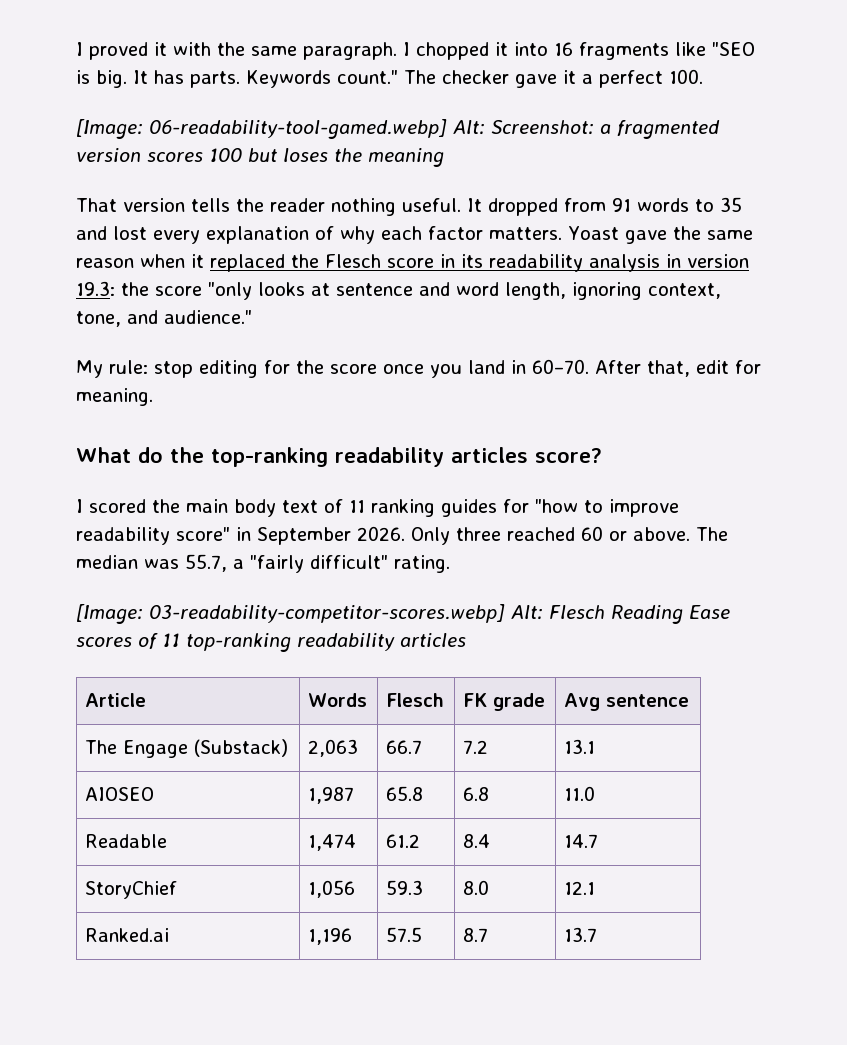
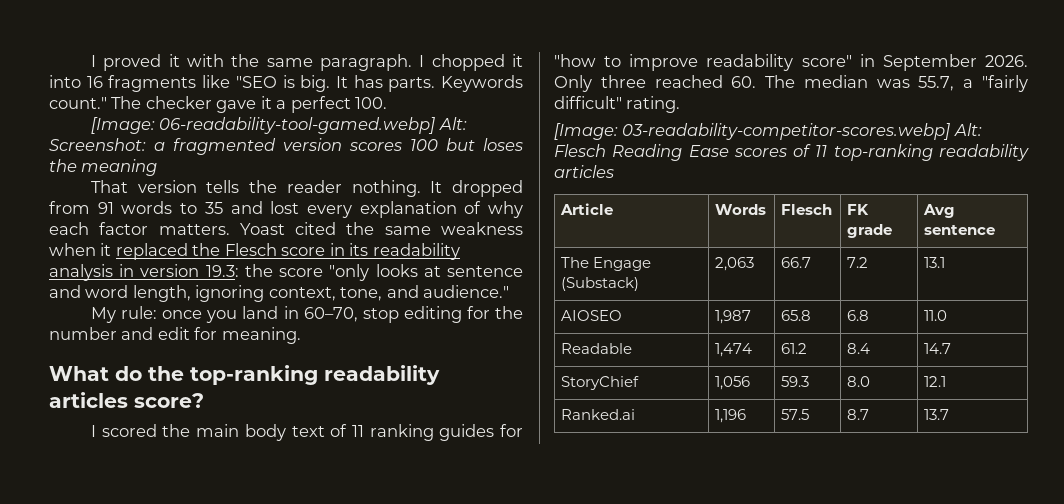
[331,198,461,216] nothing useful. -> [351,180,421,197] nothing.
[624,226,753,244] [76,258,134,268] gave the same reason -> [295,222,523,235] cited the same weakness
[154,359,690,378] stop editing for the score once you land in 60–70. After that, -> [162,306,523,323] [49,327,154,340] once you land in 60–70, stop editing for the number and
[581,526,690,541] 60 or above. -> [731,76,757,88] 60.

